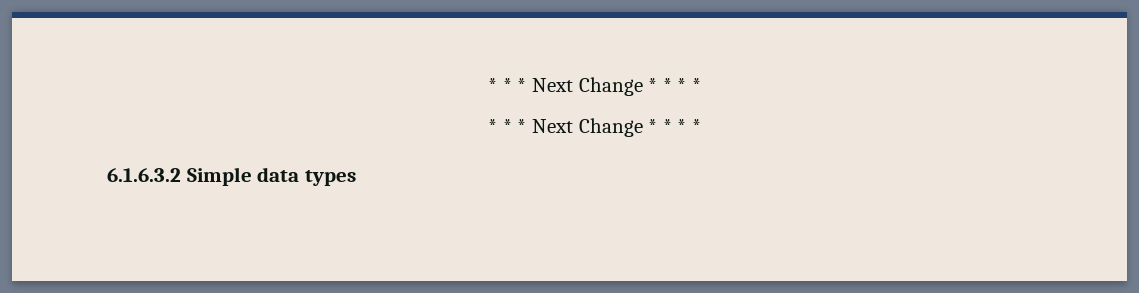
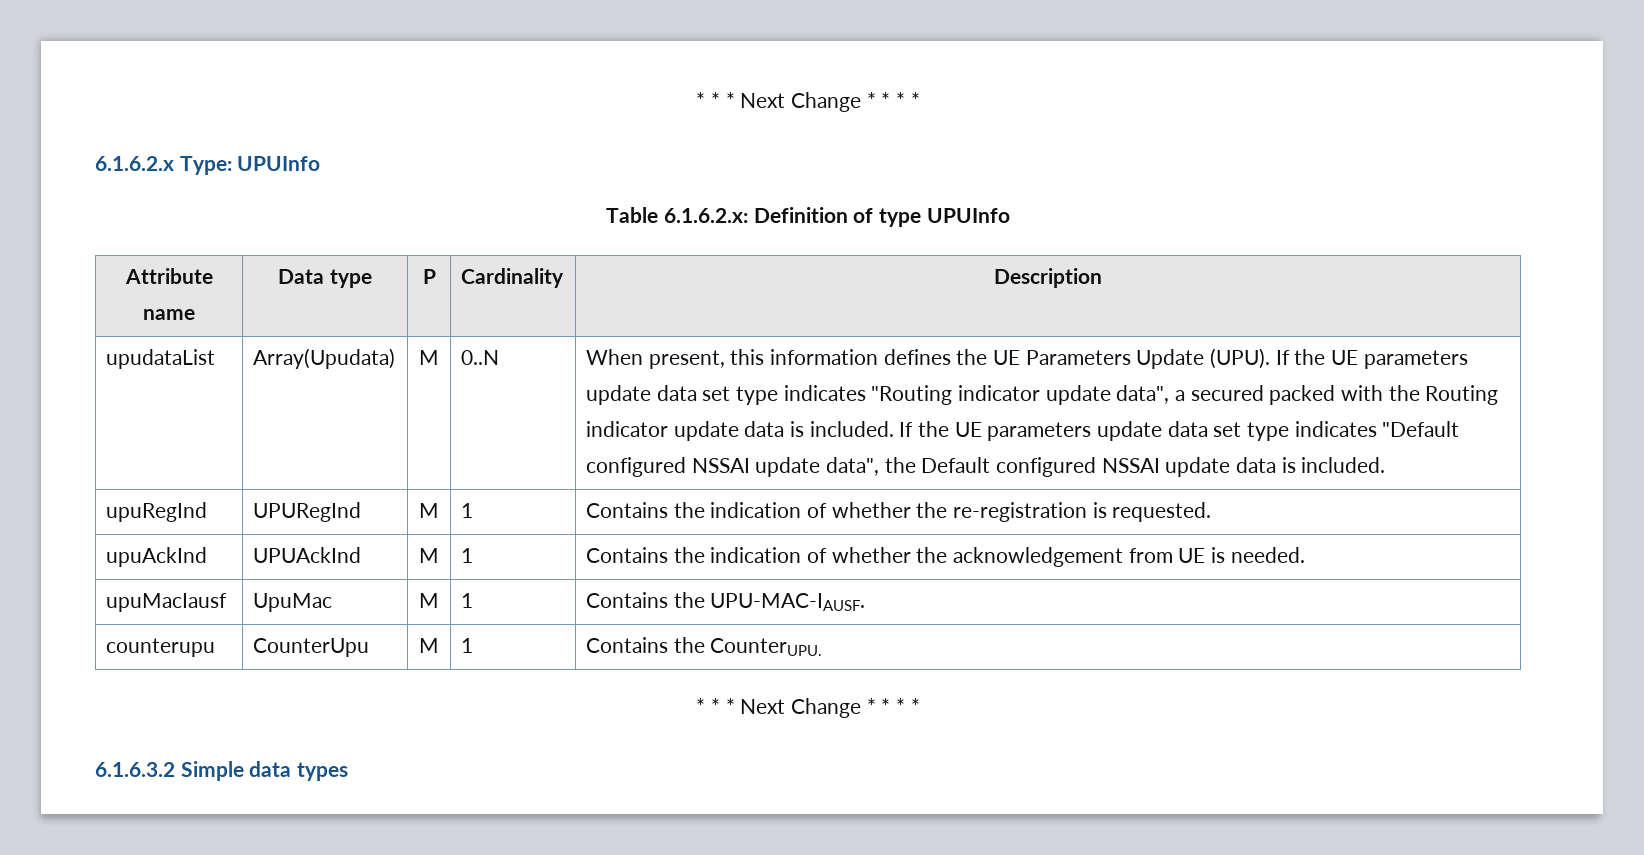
[488,77,701,96] * * * Next Change * * * * -> [696,92,920,112] [95,156,321,175] [606,207,1010,227] [124,268,213,284] [143,309,195,320] [278,269,372,288] [422,269,436,284] [460,268,564,288] [993,268,1102,288] [105,349,215,369] [252,348,395,369] [419,350,439,365] [460,350,499,365] [585,348,1468,369] [585,385,1499,405] [585,421,1460,441] [585,457,1386,477] [105,502,207,522] [252,502,361,522] [419,503,439,518] [460,503,473,518] [585,502,1212,522] [105,547,207,567] [252,547,361,563] [419,548,439,563] [460,548,473,563] [585,547,1305,567] [105,593,227,612] [252,593,332,612] [419,593,439,608] [460,593,473,608] [585,592,866,611] [105,638,215,657] [252,638,369,657] [419,638,439,653] [460,638,473,653] [585,637,823,656] * * * Next Change * * * * // 6.1.6.2.x Type: UPUInfo // Table 6.1.6.2.x: Definition of type UPUInfo // Attribute name | Data type | P | Cardinality | Description // upudataList | Array(Upudata) | M | 0..N | When present, this information defines the UE Parameters Update (UPU). If the UE parameters update data set type indicates "Routing indicator update data", a secured packed with the Routing indicator update data is included. If the UE parameters update data set type indicates "Default configured NSSAI update data", the Default configured NSSAI update data is included. // upuRegInd | UPURegInd | M | 1 | Contains the indication of whether the re-registration is requested. // upuAckInd | UPUAckInd | M | 1 | Contains the indication of whether the acknowledgement from UE is needed. // upuMacIausf | UpuMac | M | 1 | Contains the UPU-MAC-IAUSF. // counterupu | CounterUpu | M | 1 | Contains the CounterUPU.

